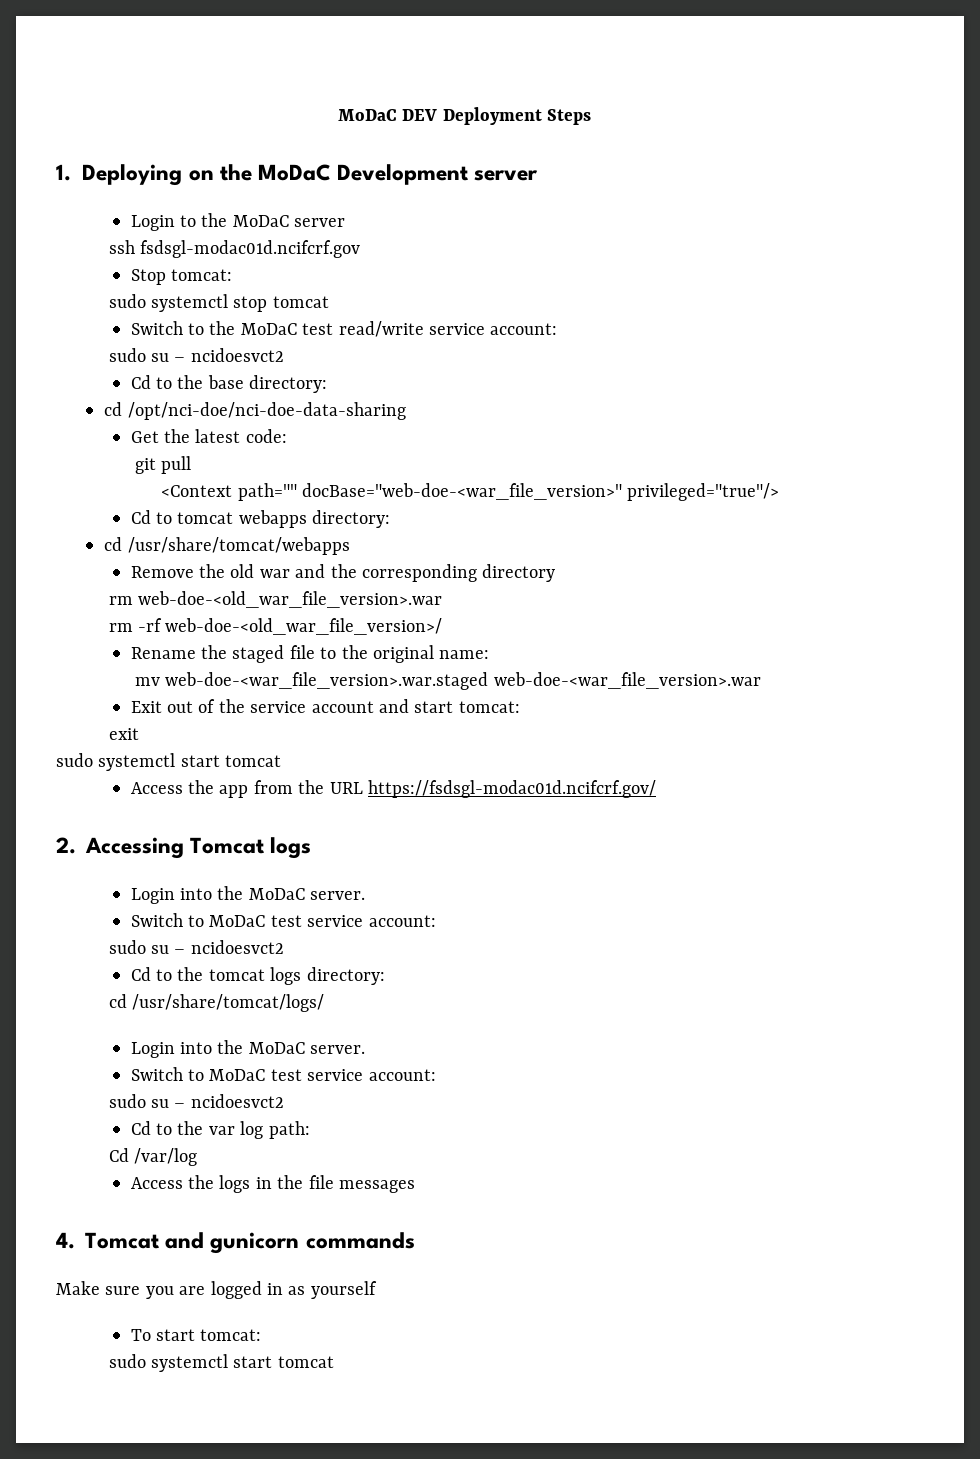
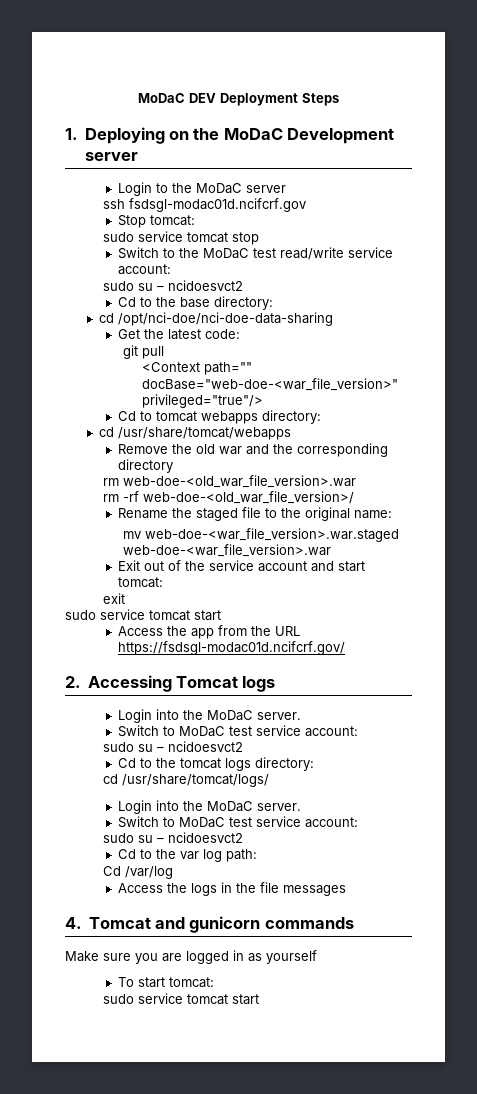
[150,294,228,312] systemctl -> [138,231,229,243] service tomcat
[272,296,329,308] tomcat -> (260, 238) none
[98,753,282,771] systemctl start tomcat -> [100,609,221,621] service tomcat start
[150,1354,334,1372] systemctl start tomcat -> [138,993,260,1005] service tomcat start

